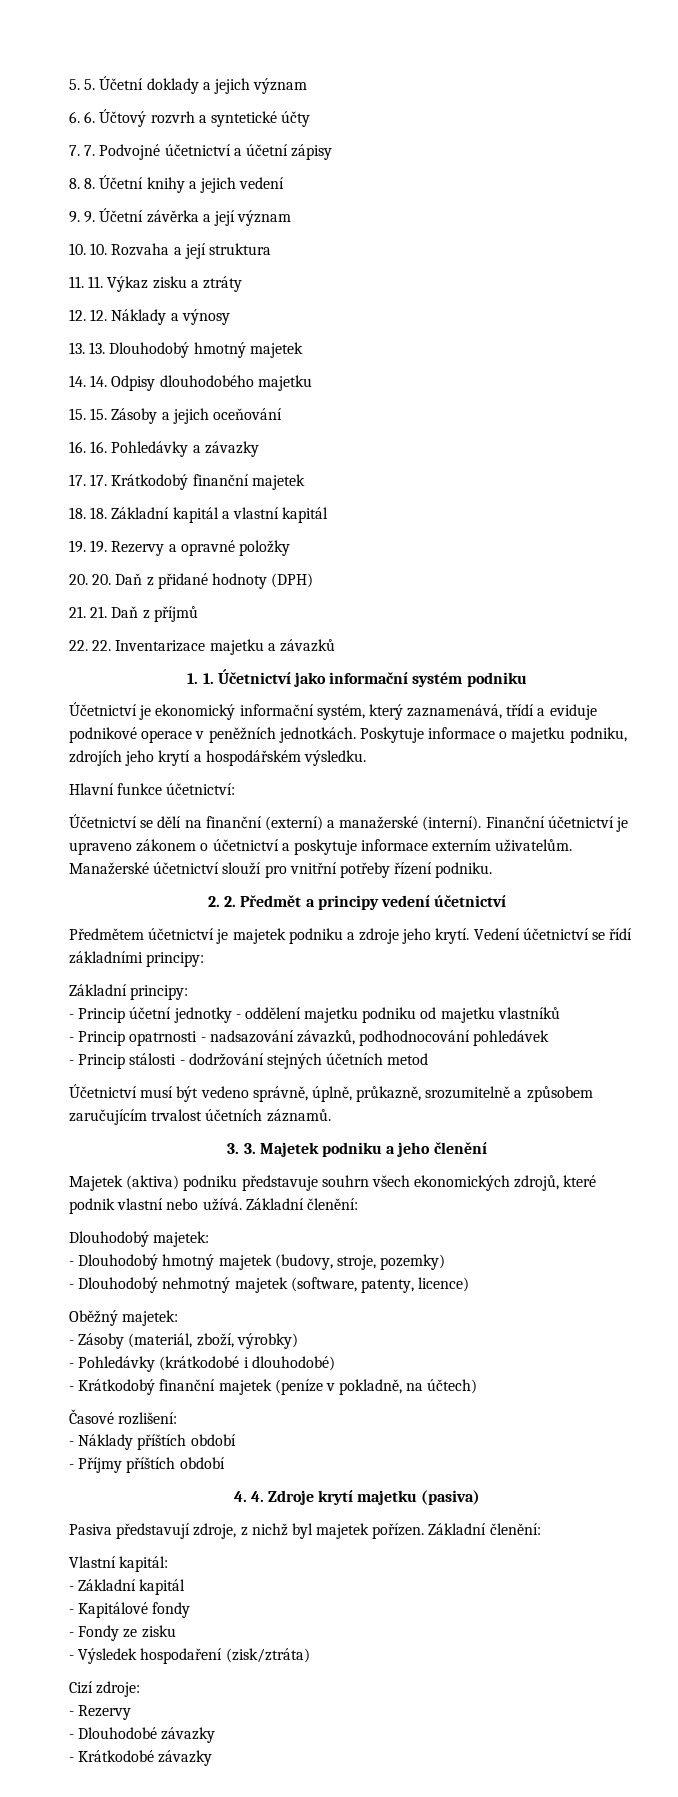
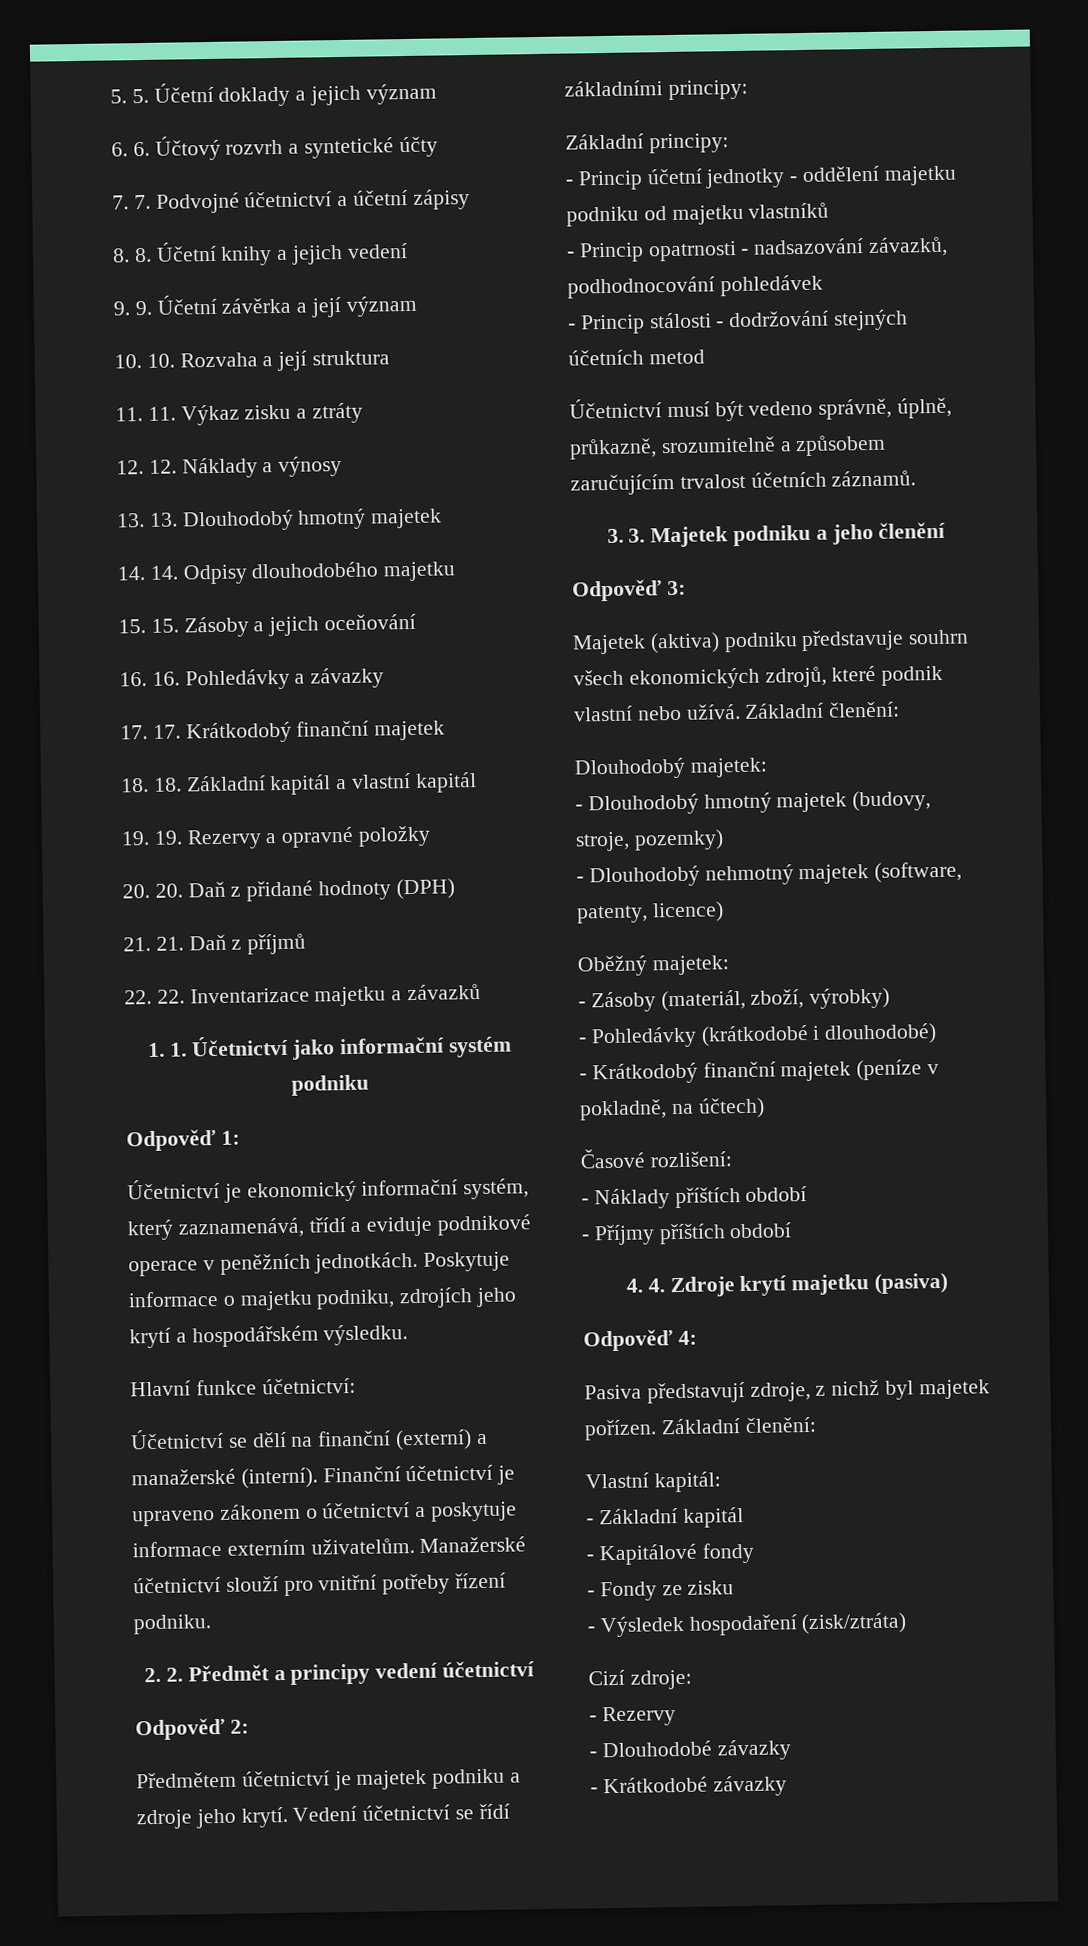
(527, 679) none -> [126,1129,240,1152] // Odpověď 1:
(507, 901) none -> [135,1717,249,1741] // Odpověď 2:
(487, 1148) none -> [572,579,686,602] // Odpověď 3:
(481, 1497) none -> [583,1329,697,1352] // Odpověď 4:

